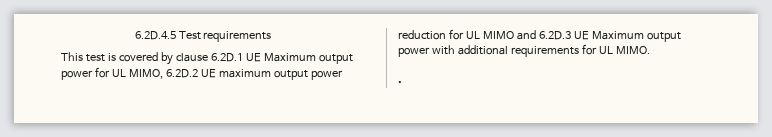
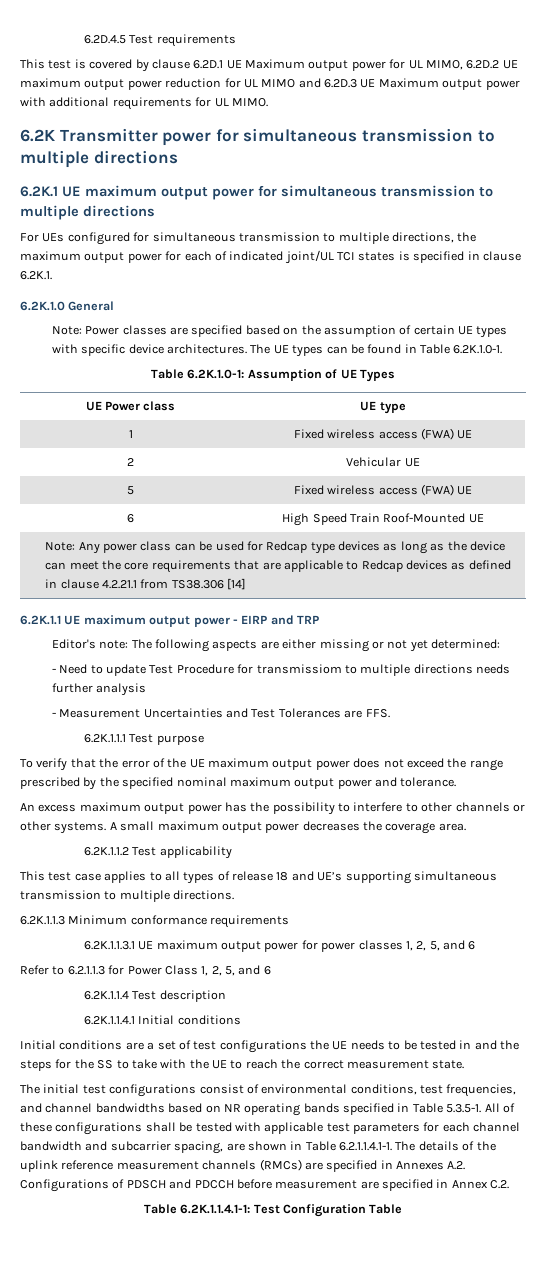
[398,81,402,84] . -> [20,128,495,146] [20,150,178,168] [20,185,493,200] [20,205,155,220] [20,232,477,245] [20,250,521,264] [20,271,52,280] [20,301,115,311] [51,325,508,338] [51,344,503,357] [151,369,395,382] [85,401,176,411] [360,401,406,414] [128,430,133,438] [293,428,473,440] [127,458,134,466] [346,457,420,467] [127,486,134,495] [293,484,473,496] [127,514,134,523] [282,513,484,526] [45,541,505,554] [45,560,511,573] [45,578,247,590] [20,615,319,627] [51,639,501,652] [51,664,511,676] [51,683,147,696] [51,708,390,718] [83,734,204,745] [20,758,503,771] [20,777,457,790] [20,802,525,815] [20,821,466,834] [83,846,232,859] [20,871,497,884] [20,890,235,902] [20,915,290,928] [83,940,476,952] [20,965,271,976] [83,990,226,1002] [83,1015,241,1025] [20,1040,519,1053] [20,1059,465,1071] [20,1084,517,1097] [20,1103,515,1116] [20,1122,521,1135] [20,1141,496,1154] [20,1159,466,1172] [20,1179,510,1192] [143,1204,403,1217] 6.2K Transmitter power for simultaneous transmission to multiple directions // 6.2K.1 UE maximum output power for simultaneous transmission to multiple directions // For UEs configured for simultaneous transmission to multiple directions, the maximum output power for each of indicated joint/UL TCI states is specified in clause 6.2K.1. // 6.2K.1.0 General // Note: Power classes are specified based on the assumption of certain UE types with specific device architectures. The UE types can be found in Table 6.2K.1.0-1. // Table 6.2K.1.0-1: Assumption of UE Types // UE Power class | UE type // 1 | Fixed wireless access (FWA) UE // 2 | Vehicular UE // 5 | Fixed wireless access (FWA) UE // 6 | High Speed Train Roof-Mounted UE // Note: Any power class can be used for Redcap type devices as long as the device can meet the core requirements that are applicable to Redcap devices as defined in clause 4.2.21.1 from TS38.306 [14] // 6.2K.1.1 UE maximum output power - EIRP and TRP // Editor's note: The following aspects are either missing or not yet determined: // - Need to update Test Procedure for transmissiom to multiple directions needs further analysis // - Measurement Uncertainties and Test Tolerances are FFS. // 6.2K.1.1.1 Test purpose // To verify that the error of the UE maximum output power does not exceed the range prescribed by the specified nominal maximum output power and tolerance. // An excess maximum output power has the possibility to interfere to other channels or other systems. A small maximum output power decreases the coverage area. // 6.2K.1.1.2 Test applicability // This test case applies to all types of release 18 and UE’s supporting simultaneous transmission to multiple directions. // 6.2K.1.1.3 Minimum conformance requirements // 6.2K.1.1.3.1 UE maximum output power for power classes 1, 2, 5, and 6 // Refer to 6.2.1.1.3 for Power Class 1, 2, 5, and 6 // 6.2K.1.1.4 Test description // 6.2K.1.1.4.1 Initial conditions // Initial conditions are a set of test configurations the UE needs to be tested in and the steps for the SS to take with the UE to reach the correct measurement state. // The initial test configurations consist of environmental conditions, test frequencies, and channel bandwidths based on NR operating bands specified in Table 5.3.5-1. All of these configurations shall be tested with applicable test parameters for each channel bandwidth and subcarrier spacing, are shown in Table 6.2.1.1.4.1-1. The details of the uplink reference measurement channels (RMCs) are specified in Annexes A.2. Configurations of PDSCH and PDCCH before measurement are specified in Annex C.2. // Table 6.2K.1.1.4.1-1: Test Configuration Table

